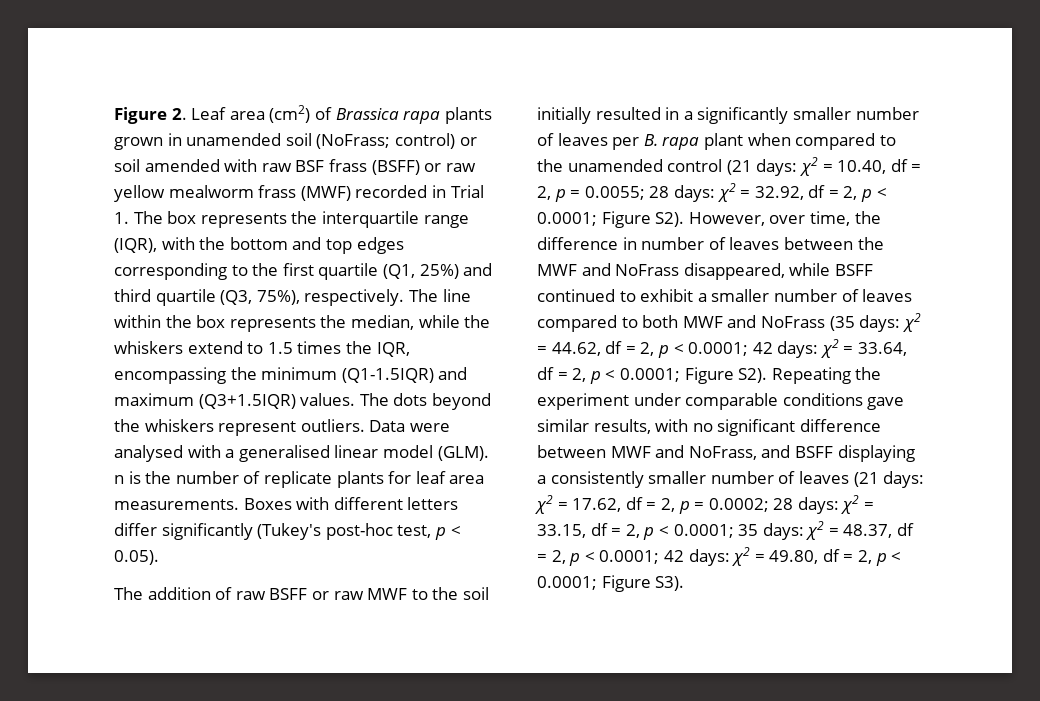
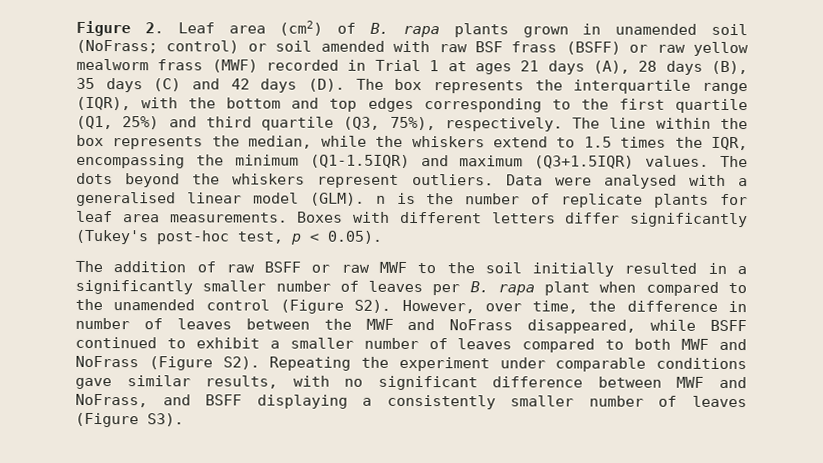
[335,108,399,120] Brassica -> [370,22,389,34] B.
[114,212,129,224] 1. -> [429,60,748,75] [76,77,345,93] 1 at ages 21 days (A), 28 days (B), 35 days (C) and 42 days (D).
[726,157,922,176] [537,183,887,202] [537,211,651,228] (21 days: χ2 = 10.40, df = 2, p = 0.0055; 28 days: χ2 = 32.92, df = 2, p < 0.0001; Figure -> [279,299,344,314] (Figure
[829,313,921,332] [537,339,908,358] [537,367,734,384] (35 days: χ2 = 44.62, df = 2, p < 0.0001; 42 days: χ2 = 33.64, df = 2, p < 0.0001; Figure -> [148,356,213,371] (Figure
[853,471,925,488] [535,495,875,514] [537,521,915,540] [537,547,902,566] [537,575,651,592] (21 days: χ2 = 17.62, df = 2, p = 0.0002; 28 days: χ2 = 33.15, df = 2, p < 0.0001; 35 days: χ2 = 48.37, df = 2, p < 0.0001; 42 days: χ2 = 49.80, df = 2, p < 0.0001; Figure -> [75,412,139,428] (Figure

